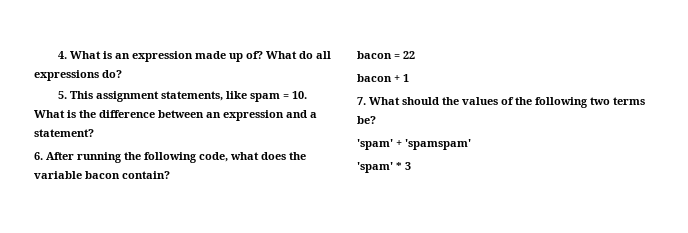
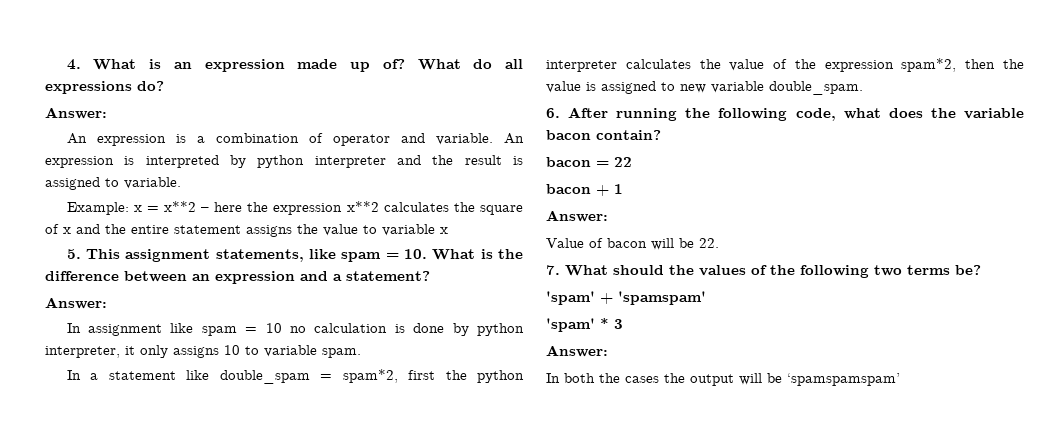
(122, 74) none -> [45,107,107,119] [66,133,524,146] [45,155,523,168] [45,177,181,190] [66,201,523,215] [45,224,448,237] // Answer: // An expression is a combination of operator and variable. An expression is interpreted by python interpreter and the result is assigned to variable. // Example: x = x**2 – here the expression x**2 calculates the square of x and the entire statement assigns the value to variable x
(94, 133) none -> [45,297,107,309] [66,323,524,336] [45,345,361,358] [66,369,524,384] [546,58,1024,72] [546,81,863,95] // Answer: // In assignment like spam = 10 no calculation is done by python interpreter, it only assigns 10 to variable spam. // In a statement like double_spam = spam*2, first the python interpreter calculates the value of the expression spam*2, then the value is assigned to new variable double_spam.
(409, 78) none -> [546,210,608,222] [546,238,719,250] // Answer: // Value of bacon will be 22.
(411, 166) none -> [546,345,608,357] [546,373,900,386] // Answer: // In both the cases the output will be ‘spamspamspam’

